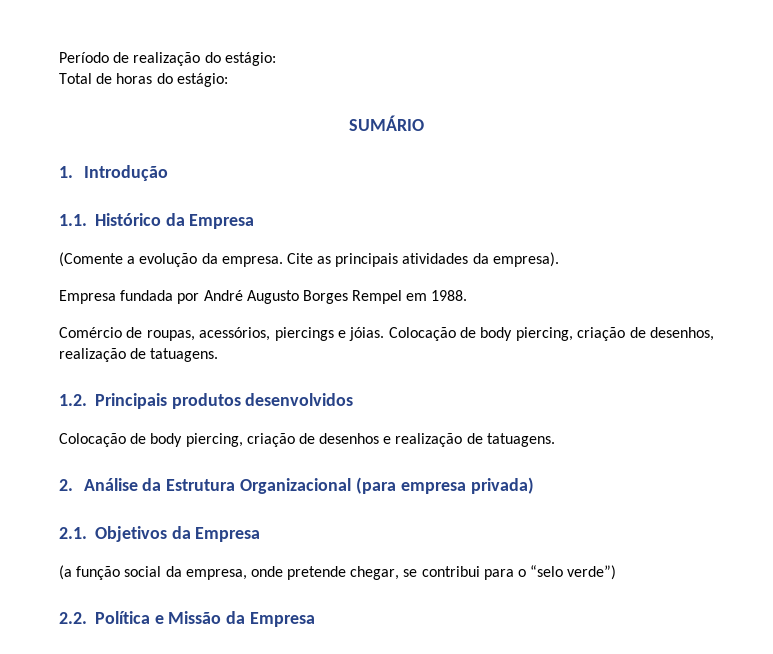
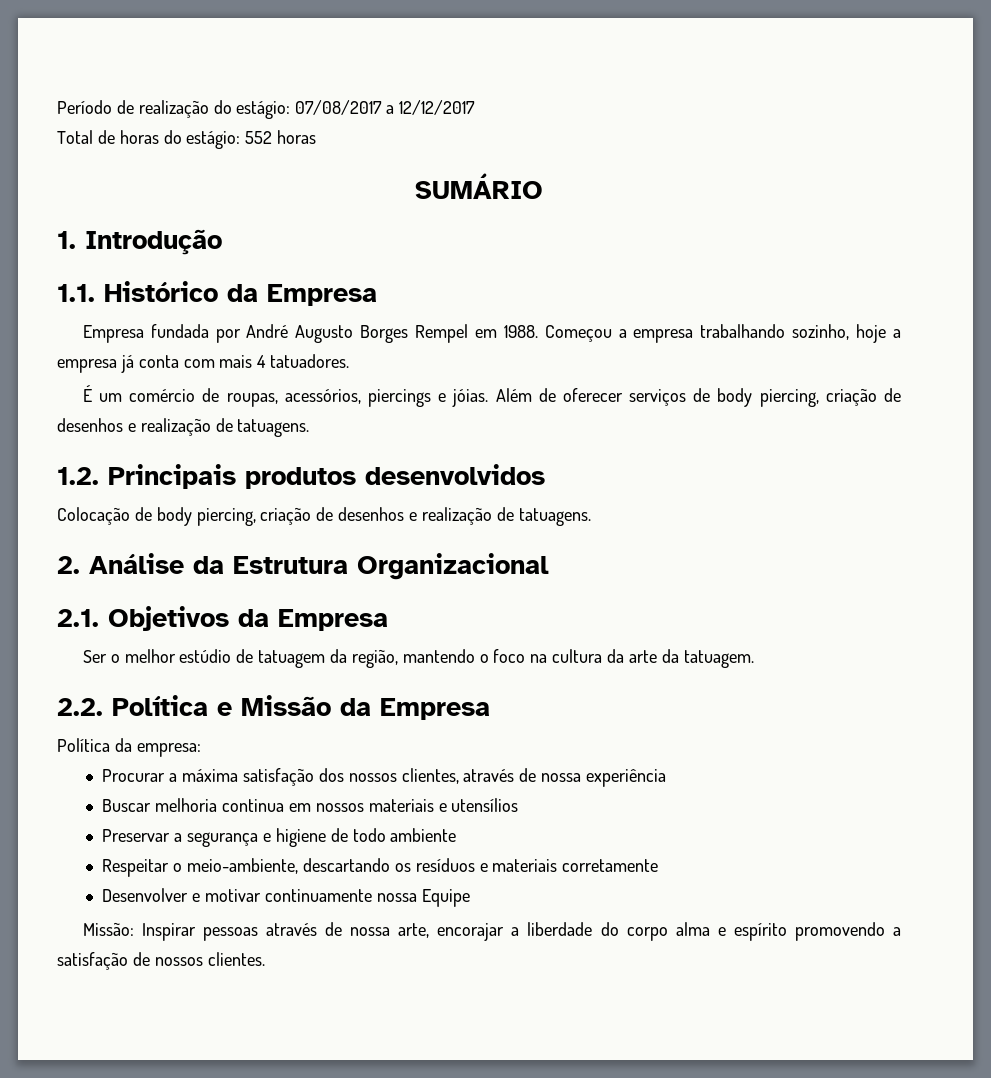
(276, 59) none -> [295,100,476,115] 07/08/2017 a 12/12/2017
(228, 80) none -> [245,130,317,144] 552 horas
[59,252,559,267] // (Comente a evolução da empresa. Cite as principais atividades da empresa). -> (377, 295) none
[59,327,122,338] // Comércio -> [544,324,901,343] [57,354,350,373] [82,385,196,402] Começou a empresa trabalhando sozinho, hoje a empresa já conta com mais 4 tatuadores. // É um comércio
[388,327,714,341] Colocação de body piercing, criação de desenhos, -> [495,388,902,407] [57,418,136,432] Além de oferecer serviços de body piercing, criação de desenhos e
[355,477,534,494] (para empresa privada) -> (549, 566) none
[59,565,617,580] (a função social da empresa, onde pretende chegar, se contribui para o “selo verde”) -> [82,649,754,668] Ser o melhor estúdio de tatuagem da região, mantendo o foco na cultura da arte da tatuagem.
(316, 619) none -> [57,738,201,757] [102,768,667,787] [102,798,519,812] [102,828,457,847] [102,858,659,877] [102,888,470,907] [82,922,901,941] [57,952,265,970] // Política da empresa: // Procurar a máxima satisfação dos nossos clientes, através de nossa experiência // Buscar melhoria continua em nossos materiais e utensílios // Preservar a segurança e higiene de todo ambiente // Respeitar o meio-ambiente, descartando os resíduos e materiais corretamente // Desenvolver e motivar continuamente nossa Equipe // Missão: Inspirar pessoas através de nossa arte, encorajar a liberdade do corpo alma e espírito promovendo a satisfação de nossos clientes.

